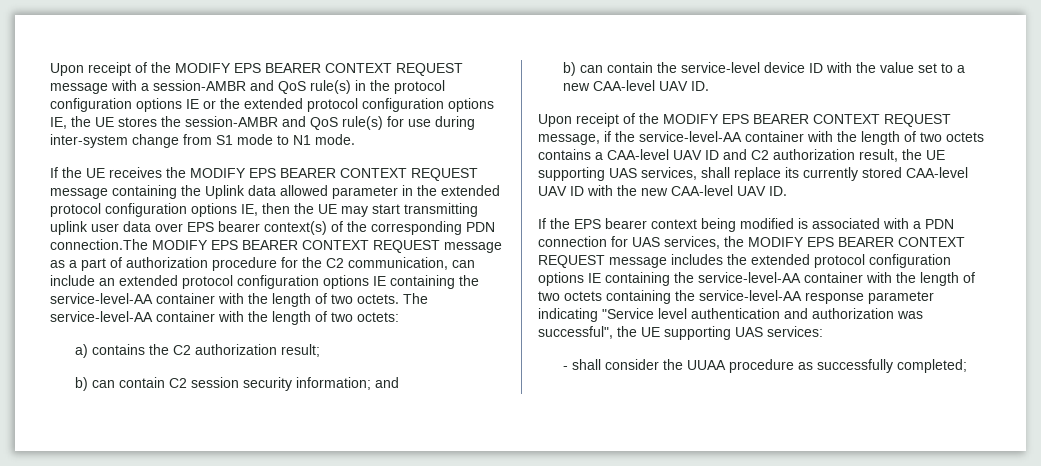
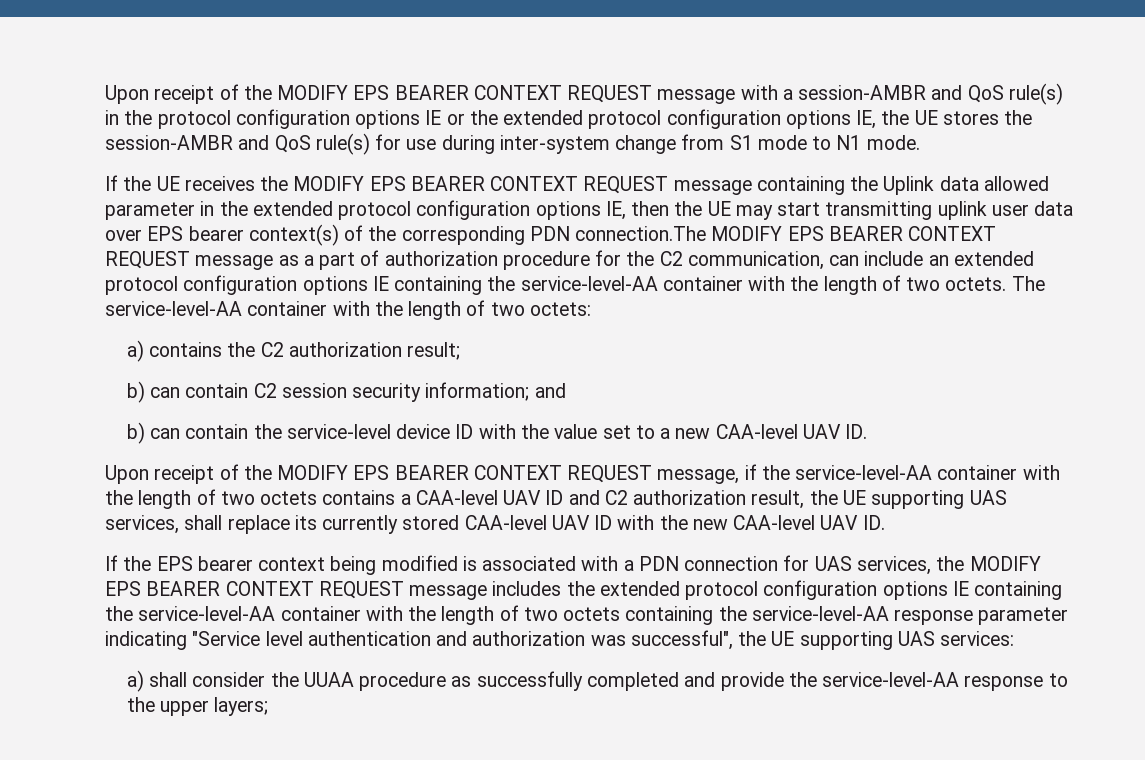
[562,366,568,370] - -> [126,670,144,692] a)
[896,359,967,373] completed; -> [586,672,1068,691] [126,697,269,716] completed and provide the service-level-AA response to the upper layers;

